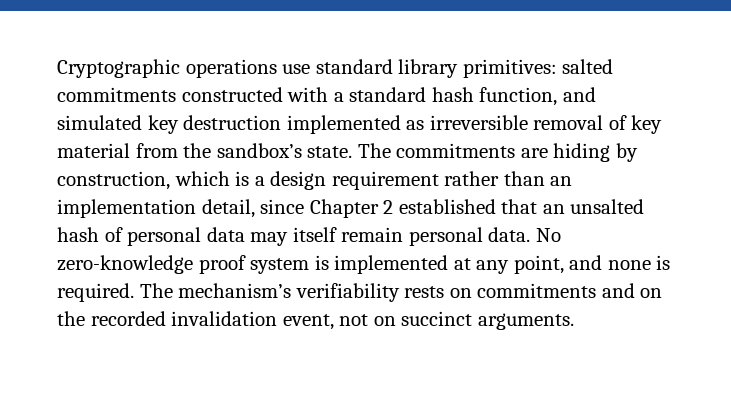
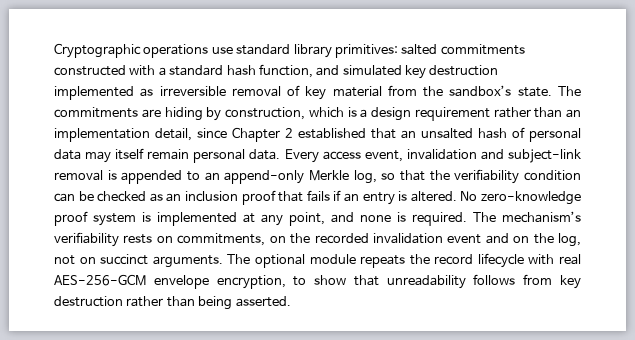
(531, 234) none -> [284,149,581,163] [54,169,581,184] [54,190,457,205] Every access event, invalidation and subject-link removal is appended to an append-only Merkle log, so that the verifiability condition can be checked as an inclusion proof that fails if an entry is altered.
[477,283,635,298] commitments and -> [177,233,266,246] commitments,
[282,311,574,330] event, not on succinct arguments. -> [447,233,582,247] [54,253,581,268] [54,274,581,289] [54,296,291,310] event and on the log, not on succinct arguments. The optional module repeats the record lifecycle with real AES-256-GCM envelope encryption, to show that unreadability follows from key destruction rather than being asserted.

